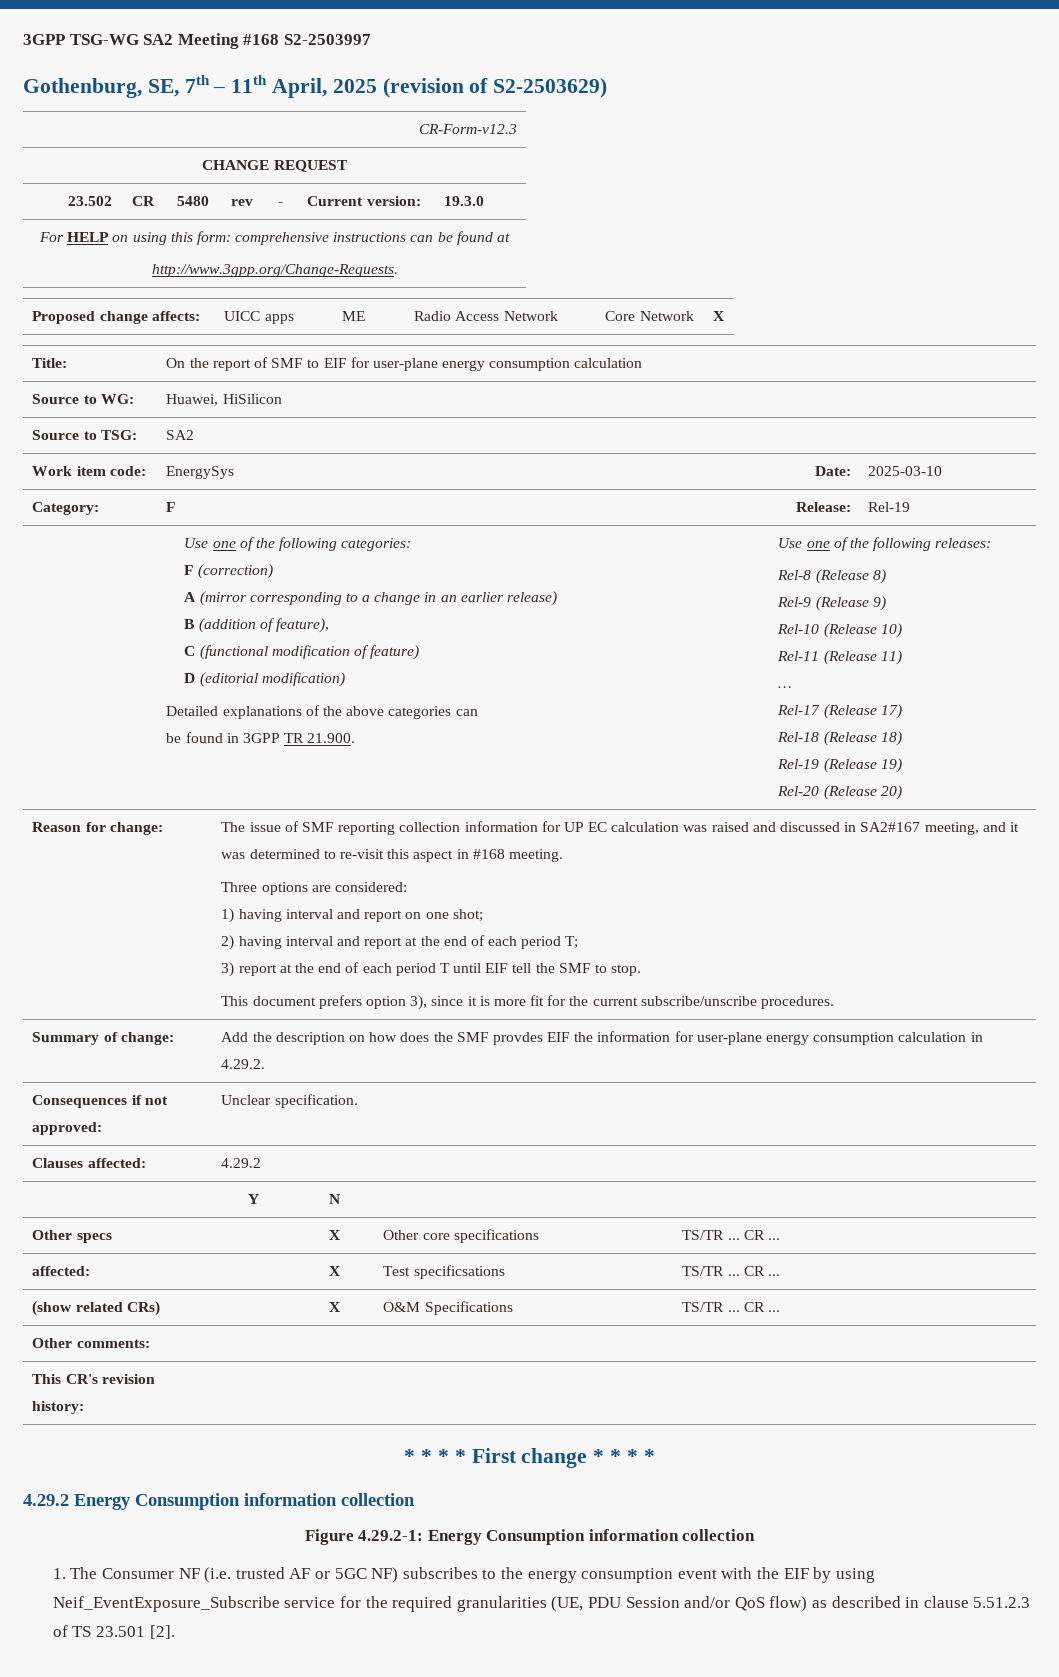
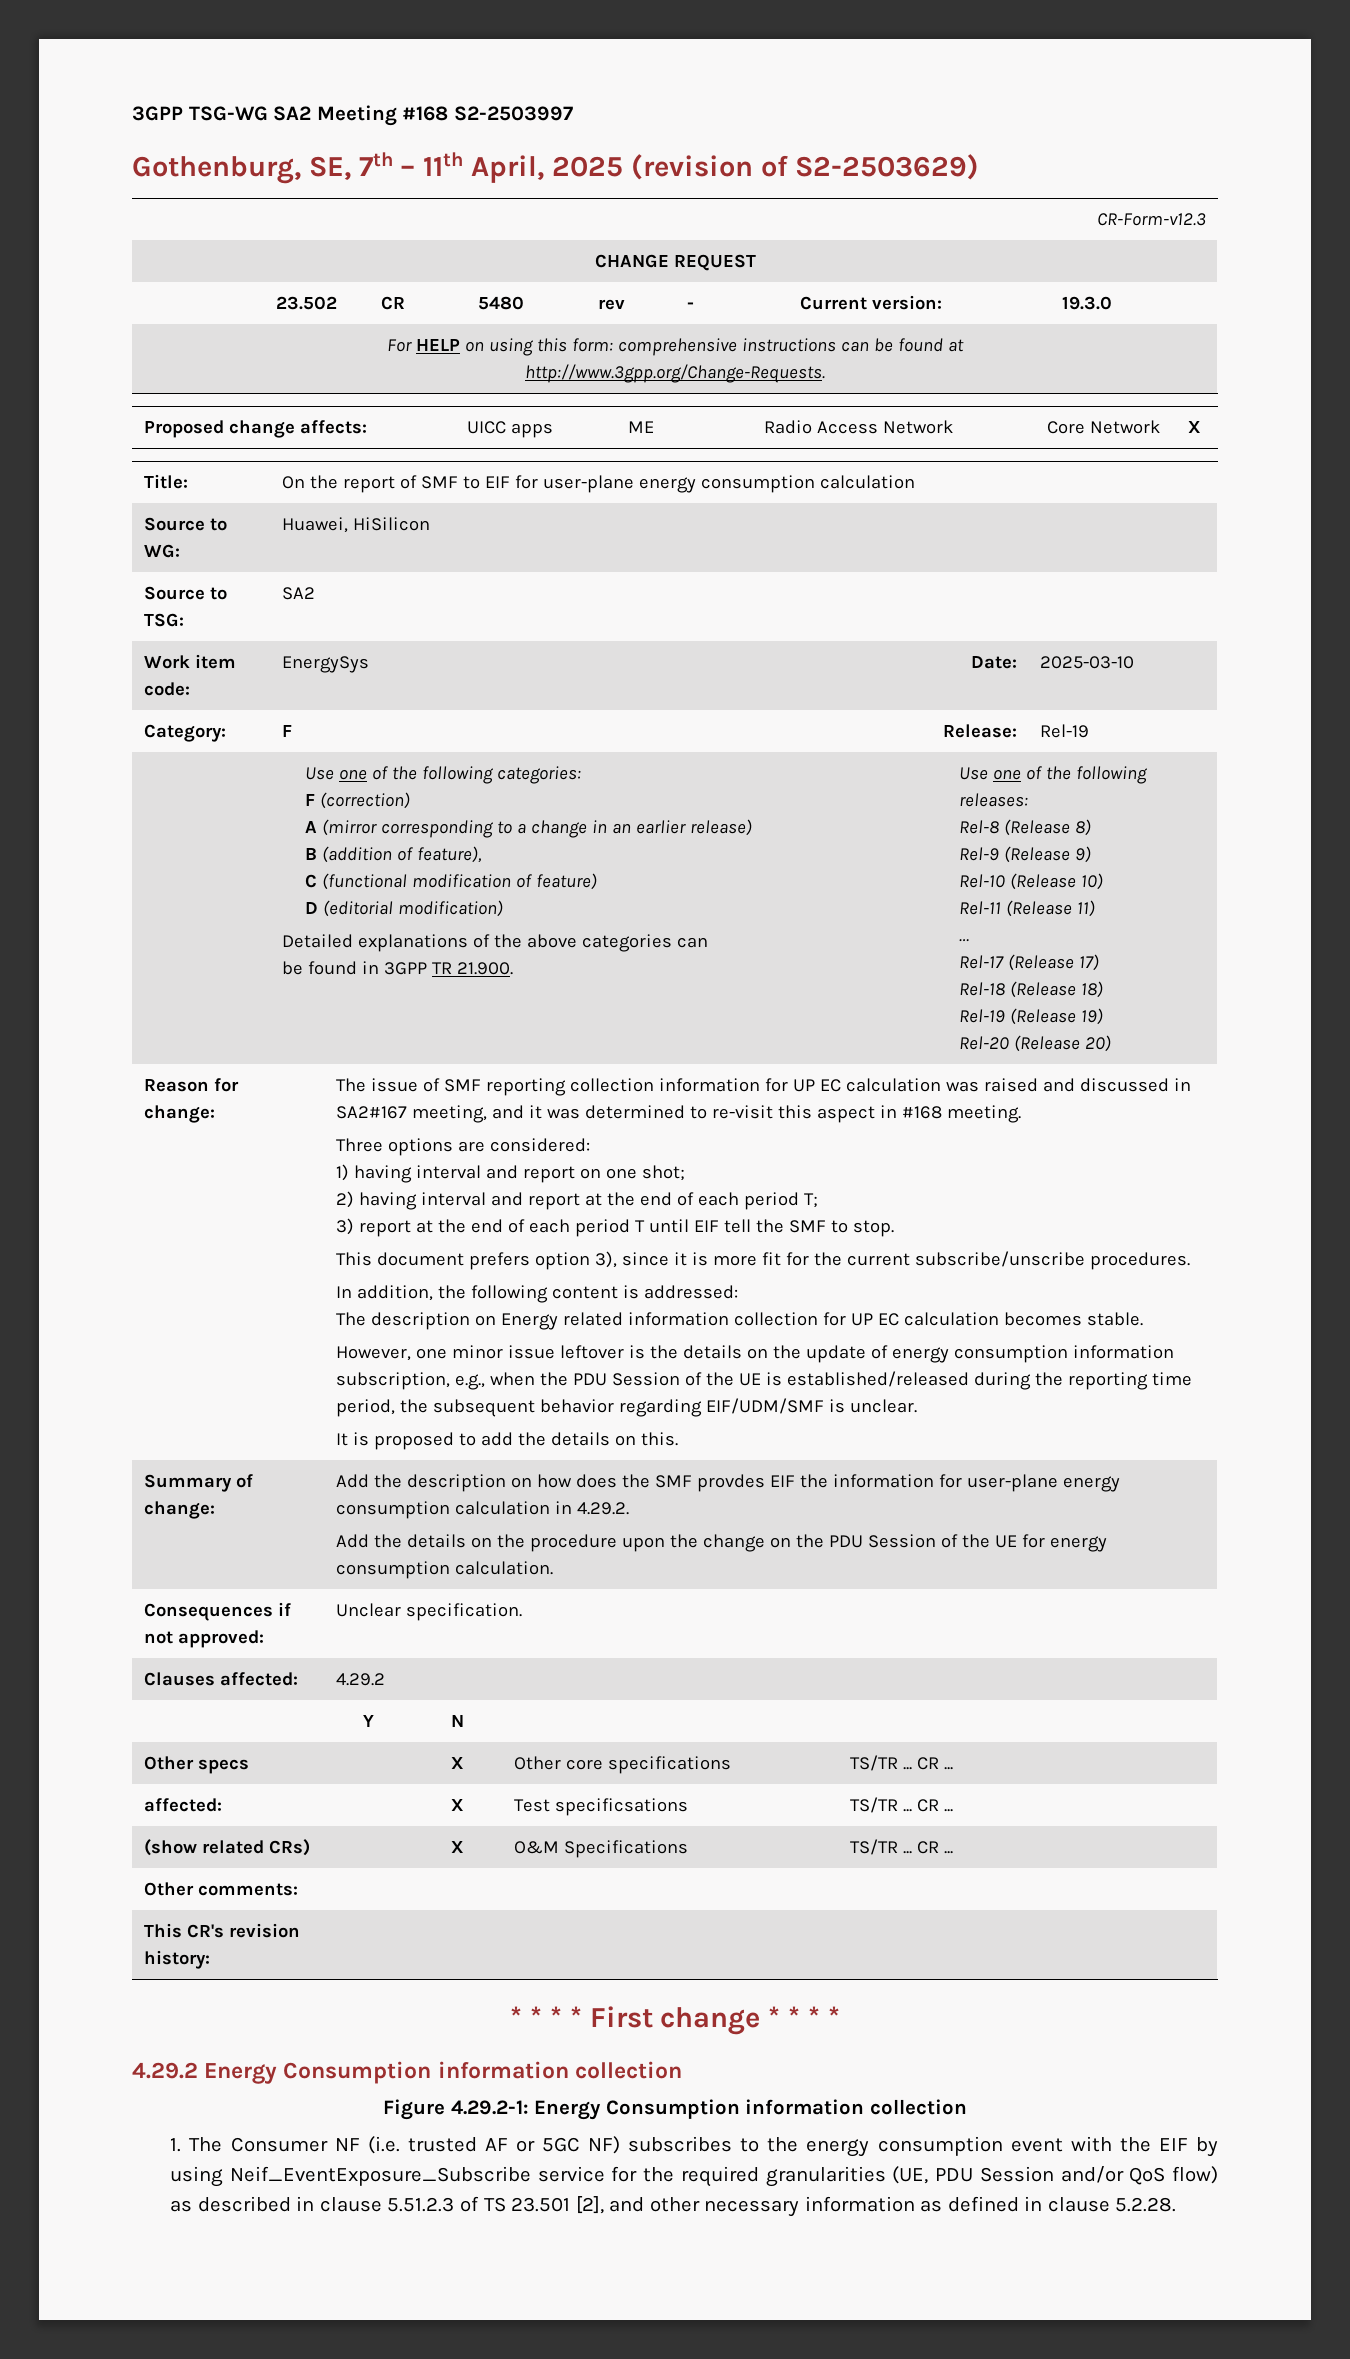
(835, 1002) none -> [336,1285,739,1303] [336,1312,1144,1330] [336,1345,1175,1363] [336,1371,1193,1390] [336,1398,918,1417] [336,1432,679,1450] // In addition, the following content is addressed: // The description on Energy related information collection for UP EC calculation becomes stable. // However, one minor issue leftover is the details on the update of energy consumption information subscription, e.g., when the PDU Session of the UE is established/released during the reporting time period, the subsequent behavior regarding EIF/UDM/SMF is unclear. // It is proposed to add the details on this.
(266, 1064) none -> [336,1534,1108,1552] [336,1561,554,1579] // Add the details on the procedure upon the change on the PDU Session of the UE for energy consumption calculation.
[149,1625,175,1639] [2]. -> [575,2196,1177,2217] [2], and other necessary information as defined in clause 5.2.28.

